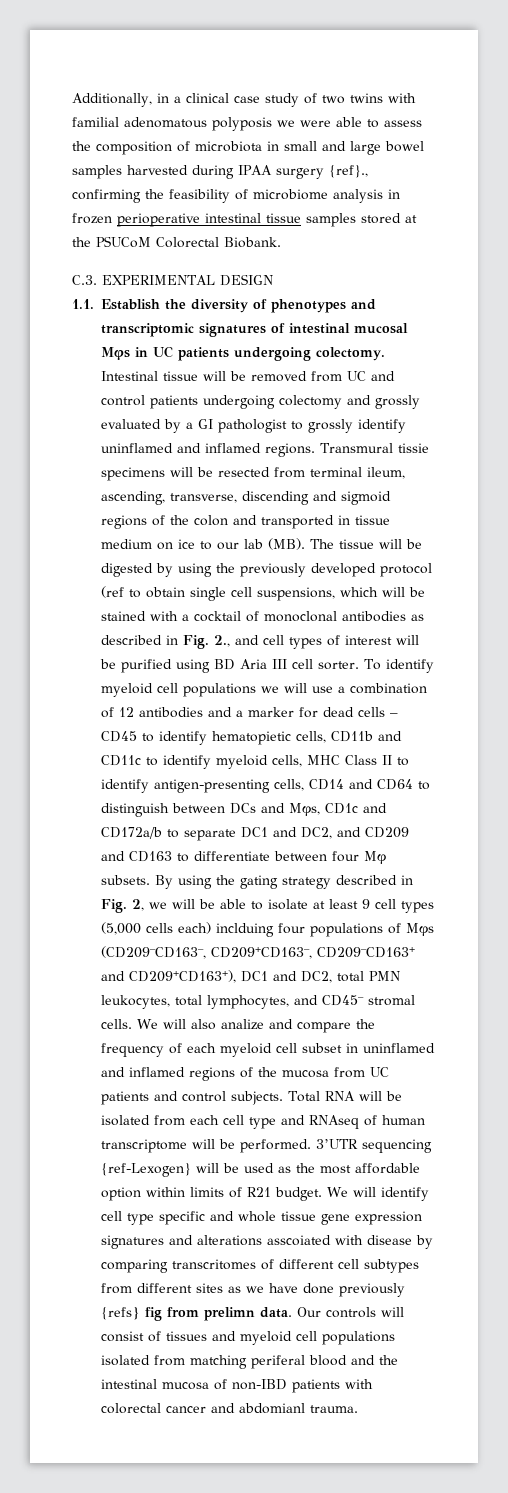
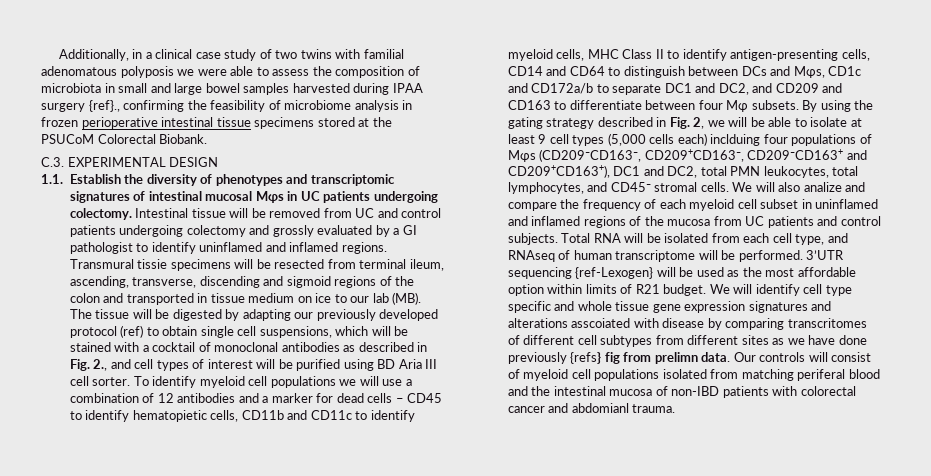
[306,213,356,227] samples -> [254,117,315,129] specimens
[308,419,353,433] grossly -> (149, 247) none
[178,563,235,577] using the -> [242,309,314,321] adapting our
[101,586,124,598] (ref -> [120,325,144,338] (ref)
[249,1117,276,1129] type -> [795,234,825,245] type,
[166,1331,236,1341] tissues and -> (520, 374) none

